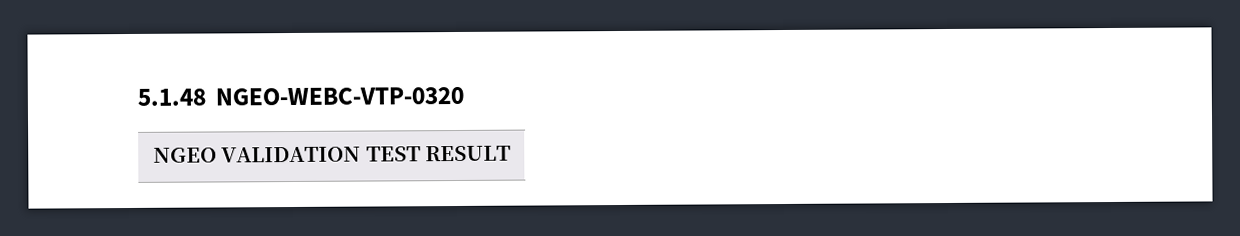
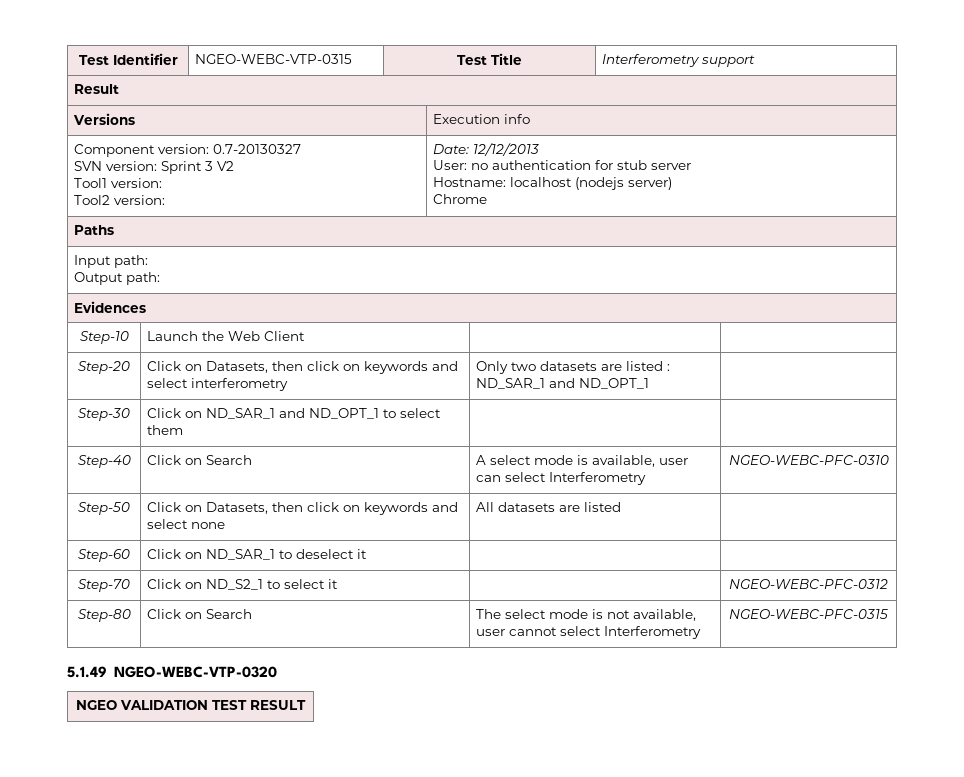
[137,88,206,106] 5.1.48 -> [78,53,178,65] [195,54,353,64] [457,53,522,65] [602,54,756,67] [74,84,120,94] [73,113,136,125] [433,114,531,124] [74,144,302,157] [74,161,235,174] [74,178,163,188] [74,195,166,205] [433,143,540,156] [433,160,692,170] [433,177,673,190] [433,194,488,204] [74,225,115,235] [74,255,149,268] [74,272,161,285] [74,301,147,313] [79,331,129,344] [147,331,306,341] [78,361,130,374] [147,361,459,374] [147,378,289,391] [476,361,671,374] [476,378,650,389] [78,408,130,421] [147,408,442,419] [147,425,184,435] [77,455,131,468] [147,455,253,465] [476,455,689,467] [476,472,647,485] [728,455,889,465] [78,502,130,515] [147,502,459,515] [147,519,226,529] [476,502,622,512] [78,549,130,562] [147,549,368,560] [78,579,130,592] [147,579,339,590] [729,579,888,589] [77,609,131,622] [147,609,253,619] [476,609,697,621] [476,626,702,639] [729,609,888,619] [67,666,107,678] Test Identifier | NGEO-WEBC-VTP-0315 | Test Title | Interferometry support // Result // Versions | Execution info // Component version: 0.7-20130327 // SVN version: Sprint 3 V2 // Tool1 version: // Tool2 version: | Date: 12/12/2013 // User: no authentication for stub server // Hostname: localhost (nodejs server) // Chrome // Paths // Input path: // Output path: // Evidences // Step-10 | Launch the Web Client | | // Step-20 | Click on Datasets, then click on keywords and select interferometry | Only two datasets are listed : ND_SAR_1 and ND_OPT_1 | // Step-30 | Click on ND_SAR_1 and ND_OPT_1 to select them | | // Step-40 | Click on Search | A select mode is available, user can select Interferometry | NGEO-WEBC-PFC-0310 // Step-50 | Click on Datasets, then click on keywords and select none | All datasets are listed | // Step-60 | Click on ND_SAR_1 to deselect it | | // Step-70 | Click on ND_S2_1 to select it | | NGEO-WEBC-PFC-0312 // Step-80 | Click on Search | The select mode is not available, user cannot select Interferometry | NGEO-WEBC-PFC-0315 // 5.1.49

